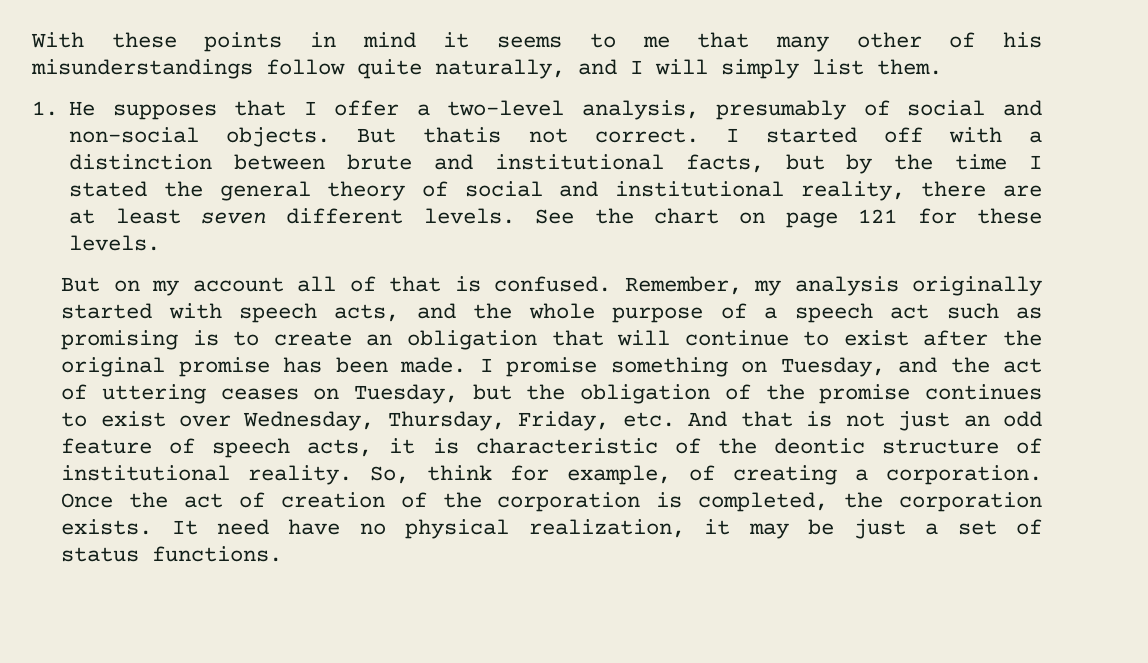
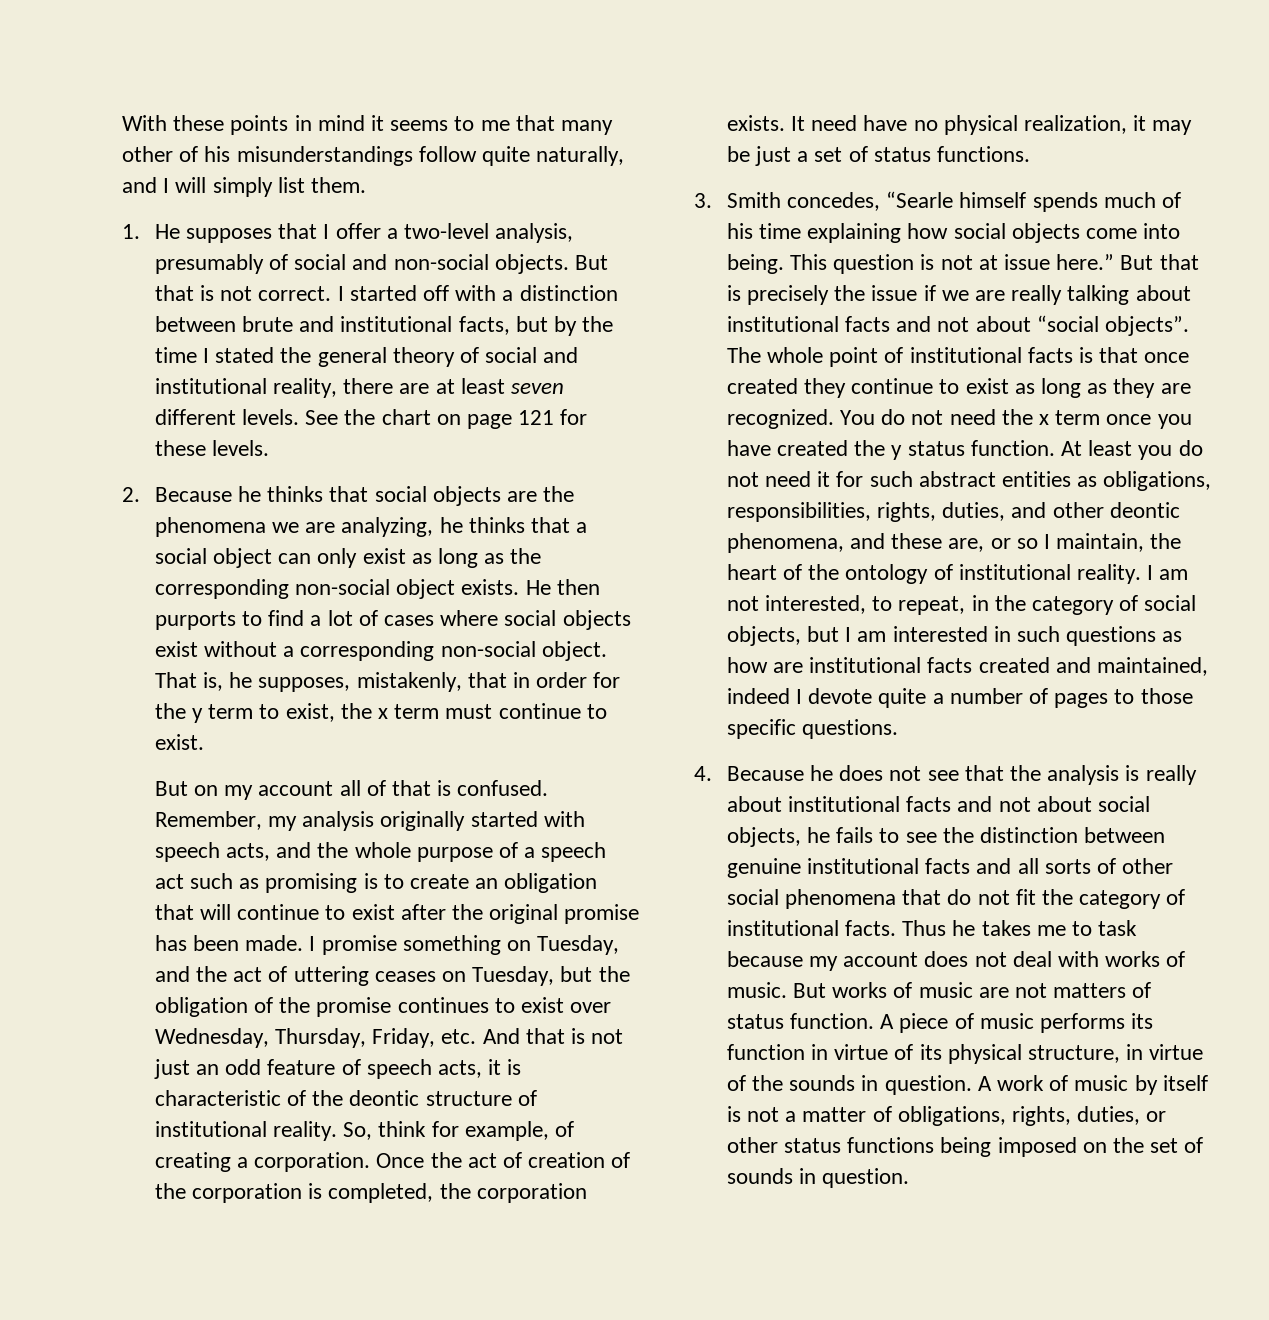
[423,127,502,143] thatis -> [154,285,214,301] that is
(161, 243) none -> [122,486,575,506] [154,517,588,537] [154,548,542,568] [154,579,600,599] [154,610,631,630] [154,641,607,661] [154,672,621,692] [154,703,607,723] [154,734,204,750] // 2. Because he thinks that social objects are the phenomena we are analyzing, he thinks that a social object can only exist as long as the corresponding non-social object exists. He then purports to find a lot of cases where social objects exist without a corresponding non-social object. That is, he supposes, mistakenly, that in order for the y term to exist, the x term must continue to exist.
(283, 554) none -> [694,191,1181,212] [726,223,1181,243] [726,254,1199,274] [726,285,1191,305] [726,315,1189,336] [726,347,1190,367] [726,378,1191,398] [726,409,1192,429] [726,440,1203,460] [726,471,1212,491] [726,502,1180,522] [726,533,1182,553] [726,564,1189,584] [726,595,1197,615] [726,626,1183,646] [726,657,1208,676] [726,688,1193,708] [726,719,898,739] [694,765,1197,785] [726,796,1150,812] [726,827,1166,847] [726,858,1174,878] [726,889,1186,909] [726,920,1138,936] [726,951,1186,971] [726,982,1152,998] [726,1013,1154,1033] [726,1044,1204,1064] [726,1075,1208,1095] [726,1106,1167,1126] [726,1137,1204,1157] [726,1168,910,1188] // 3. Smith concedes, “Searle himself spends much of his time explaining how social objects come into being. This question is not at issue here.” But that is precisely the issue if we are really talking about institutional facts and not about “social objects”. The whole point of institutional facts is that once created they continue to exist as long as they are recognized. You do not need the x term once you have created the y status function. At least you do not need it for such abstract entities as obligations, responsibilities, rights, duties, and other deontic phenomena, and these are, or so I maintain, the heart of the ontology of institutional reality. I am not interested, to repeat, in the category of social objects, but I am interested in such questions as how are institutional facts created and maintained, indeed I devote quite a number of pages to those specific questions. // 4. Because he does not see that the analysis is really about institutional facts and not about social objects, he fails to see the distinction between genuine institutional facts and all sorts of other social phenomena that do not fit the category of institutional facts. Thus he takes me to task because my account does not deal with works of music. But works of music are not matters of status function. A piece of music performs its function in virtue of its physical structure, in virtue of the sounds in question. A work of music by itself is not a matter of obligations, rights, duties, or other status functions being imposed on the set of sounds in question.

